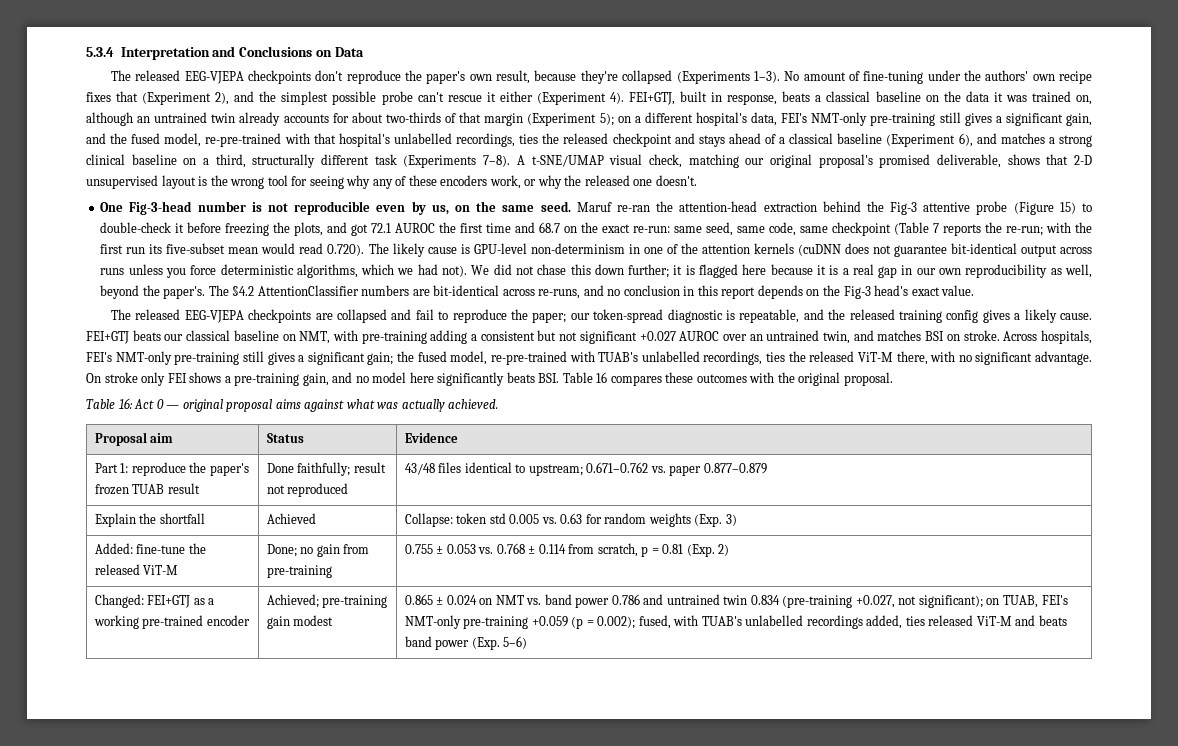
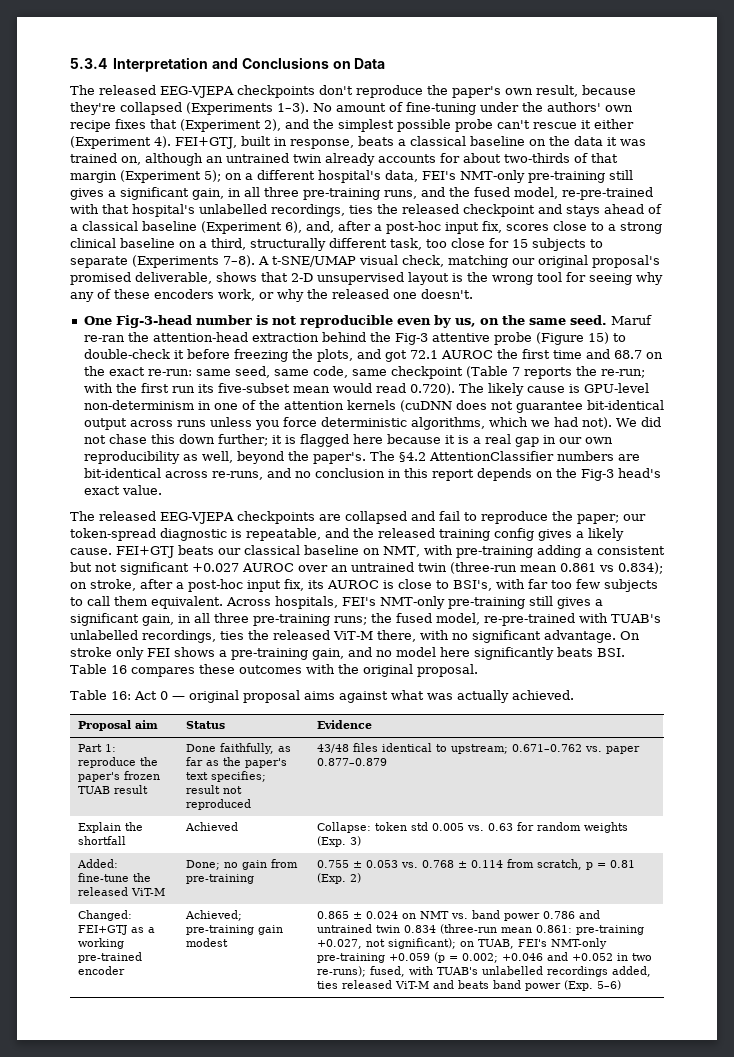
(1093, 119) none -> [228,187,417,200] in all three pre-training runs,
[976,133,1045,144] and matches -> [306,221,604,234] and, after a post-hoc input fix, scores close to
[374,154,397,165] task -> [390,238,603,251] [70,256,128,268] task, too close for 15 subjects to separate
[823,330,1000,344] twin, and matches BSI on stroke. -> [418,562,663,574] [70,579,658,592] [70,596,223,609] twin (three-run mean 0.861 vs 0.834); on stroke, after a post-hoc input fix, its AUROC is close to BSI's, with far too few subjects to call them equivalent.
[367,352,394,365] gain; -> [142,613,367,626] gain, in all three pre-training runs;
[297,462,351,476] faithfully; -> [219,743,292,754] [185,757,287,768] [185,771,266,782] faithfully, as far as the paper's text specifies;
[782,595,853,608] (pre-training -> [439,924,644,935] (three-run mean 0.861: pre-training
[597,616,636,629] 0.002); -> [461,952,652,963] [316,966,366,977] 0.002; +0.046 and +0.052 in two re-runs);

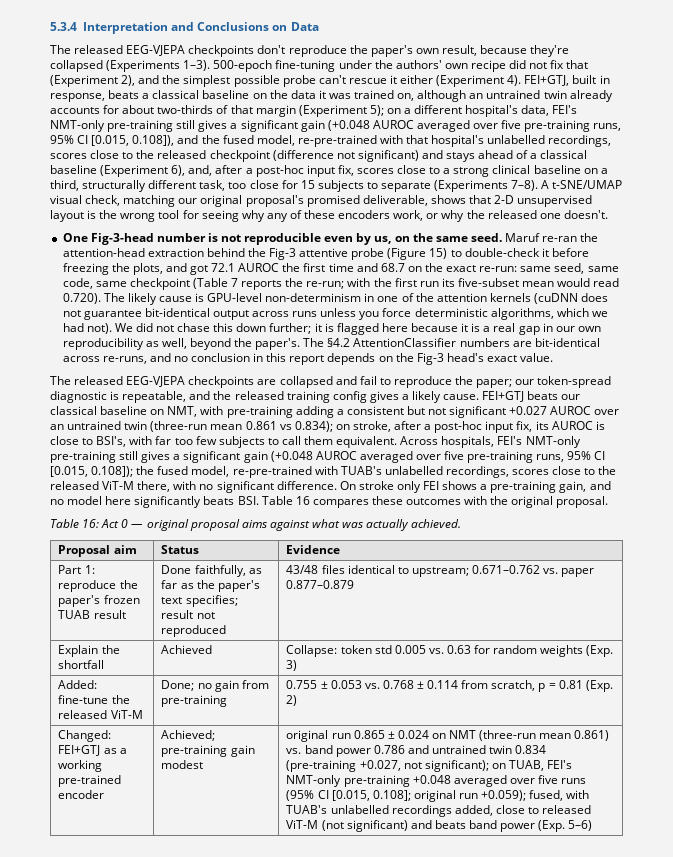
[313,102,403,112] No amount of -> [213,60,273,72] 500-epoch
[115,119,146,129] fixes -> [509,60,565,69] did not fix
[192,187,417,200] gain, in all three pre-training runs, -> [300,120,622,132] [50,135,175,146] gain (+0.048 AUROC averaged over five pre-training runs, 95% CI [0.015, 0.108]),
[349,204,535,217] ties the released checkpoint -> [50,150,419,162] scores close to the released checkpoint (difference not significant)
[142,613,367,626] gain, in all three pre-training runs; -> [243,451,606,463] [50,466,134,477] gain (+0.048 AUROC averaged over five pre-training runs, 95% CI [0.015, 0.108]);
[220,631,244,640] ties -> [512,466,596,475] scores close to
[543,630,616,643] advantage. -> [276,481,337,490] difference.
(228, 942) none -> [286,730,351,742] original run
(449, 915) none -> [479,730,610,741] (three-run mean 0.861)
[439,924,644,935] (three-run mean 0.861: pre-training -> [286,760,357,772] (pre-training
[388,952,652,963] [316,966,366,977] +0.059 (p = 0.002; +0.046 and +0.052 in two re-runs); -> [412,775,587,787] [286,790,527,802] +0.048 averaged over five runs (95% CI [0.015, 0.108]; original run +0.059);
[316,980,430,989] ties released ViT-M -> [495,805,592,814] [286,820,408,832] close to released ViT-M (not significant)

